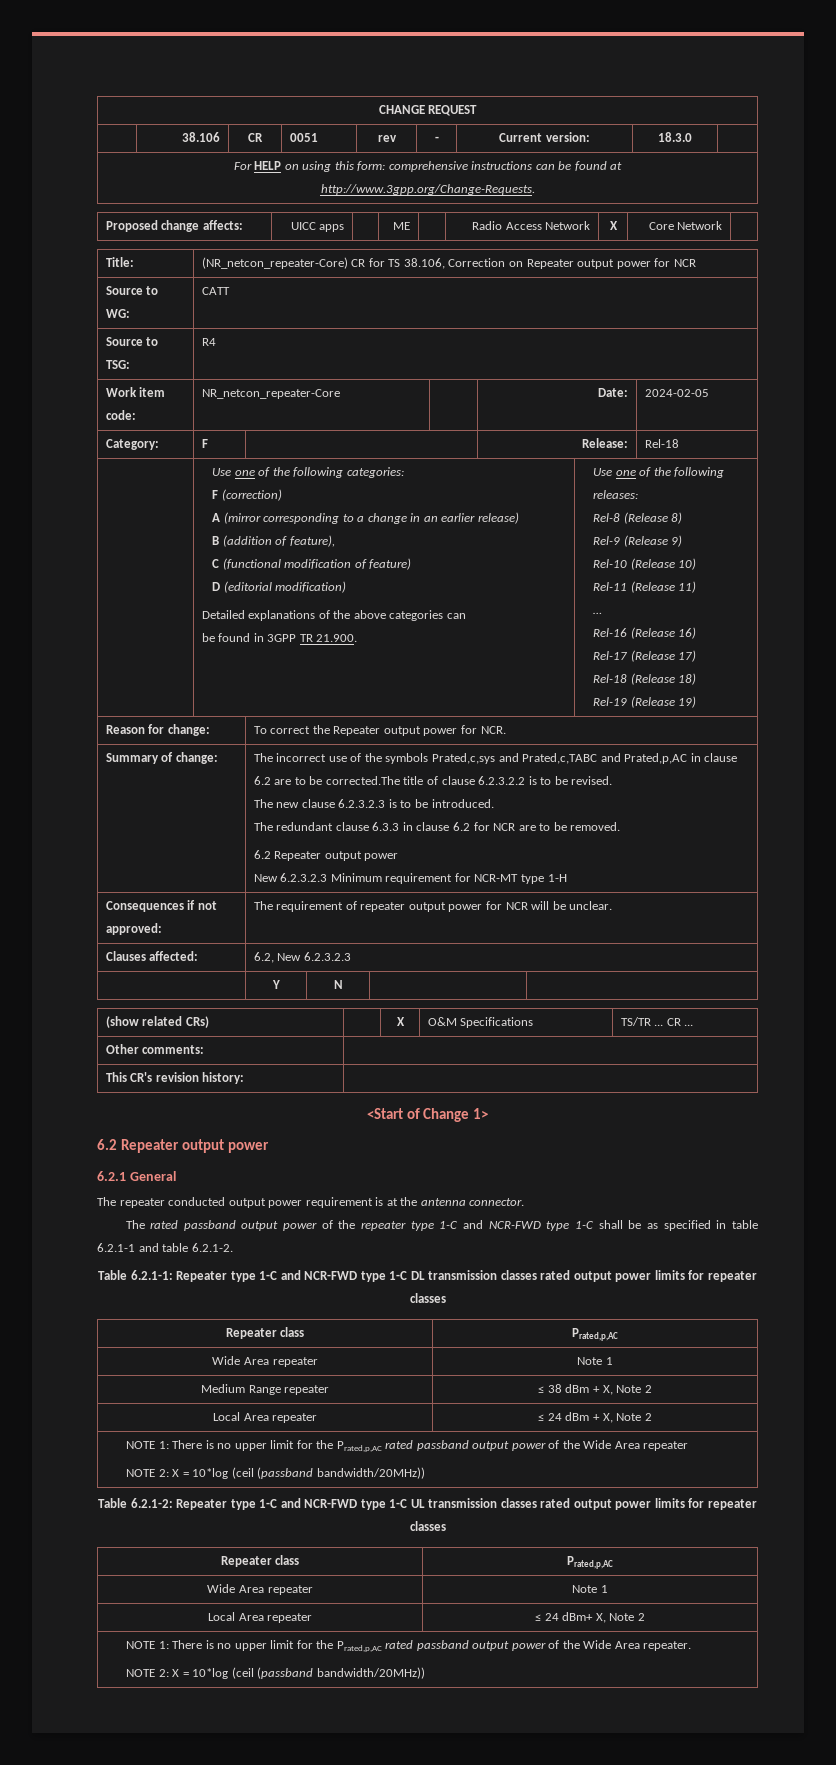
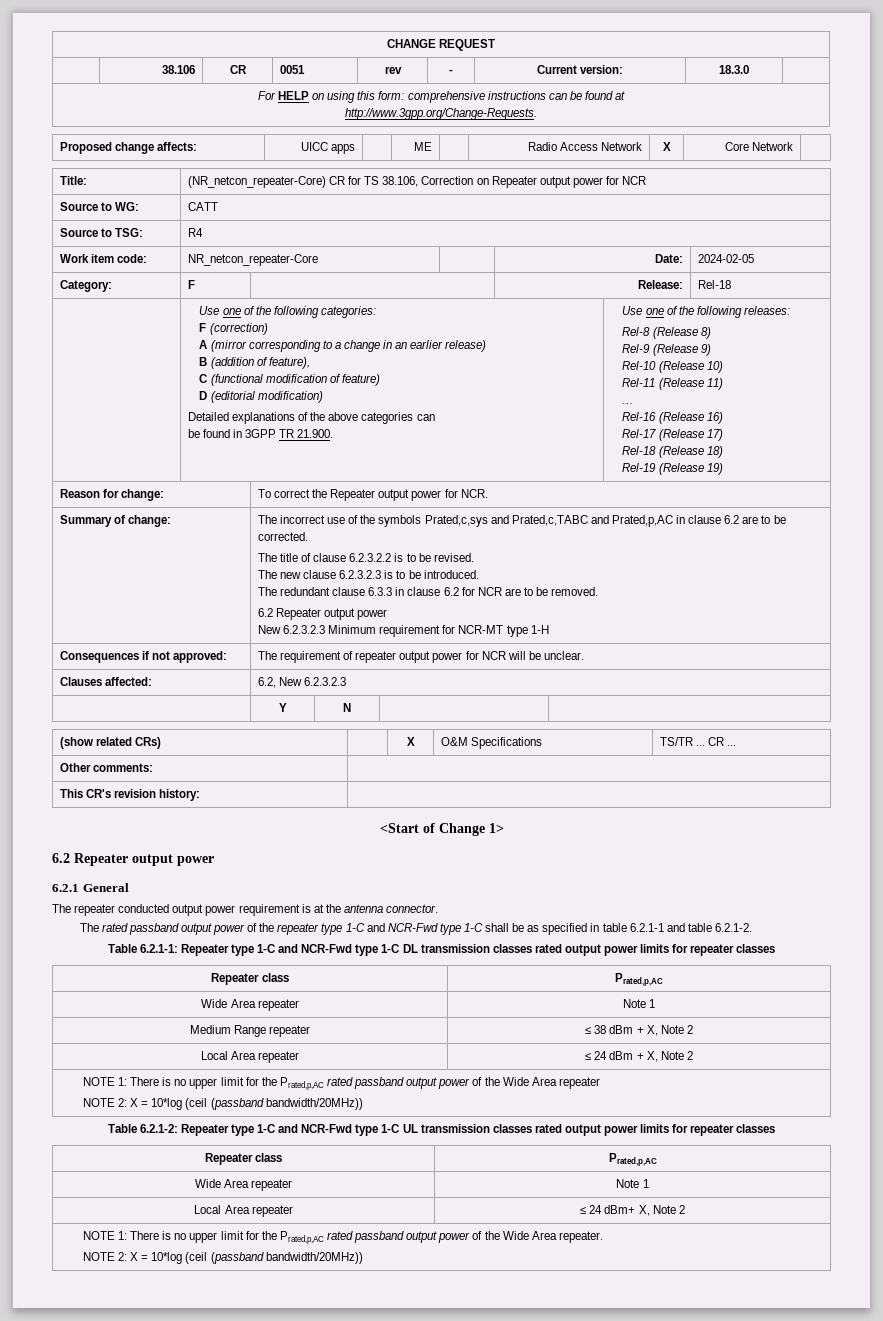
[325,776,400,785] corrected.The -> [257,532,308,541] [257,553,277,562] corrected. // The
[488,1221,541,1229] NCR-FWD -> [387,923,438,932] NCR-Fwd
[304,1271,358,1280] NCR-FWD -> [301,944,353,953] NCR-Fwd
[304,1499,358,1508] NCR-FWD -> [301,1124,353,1133] NCR-Fwd

